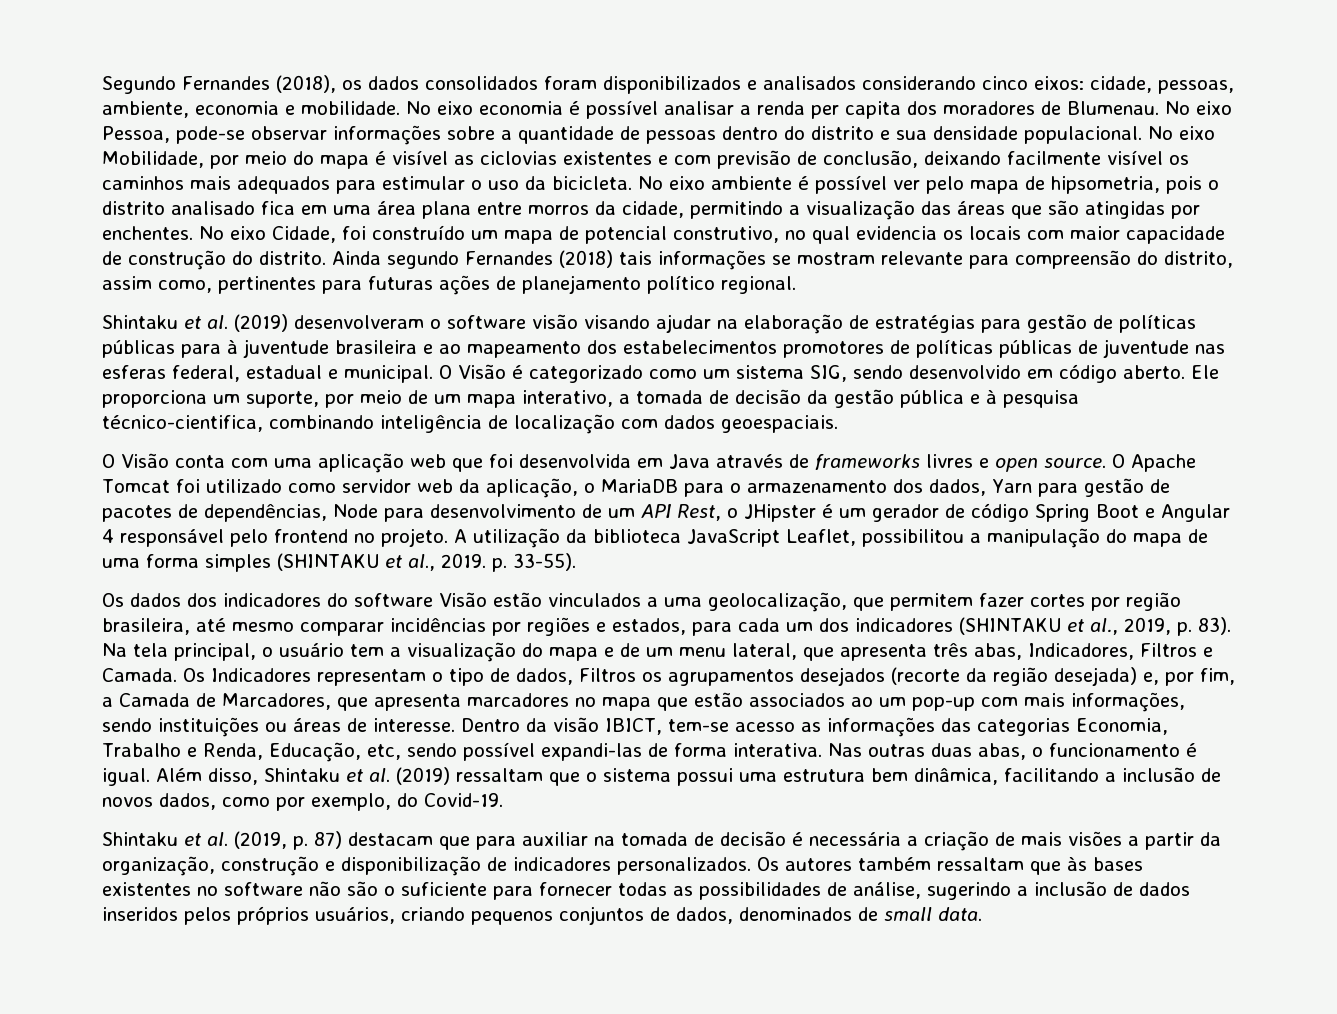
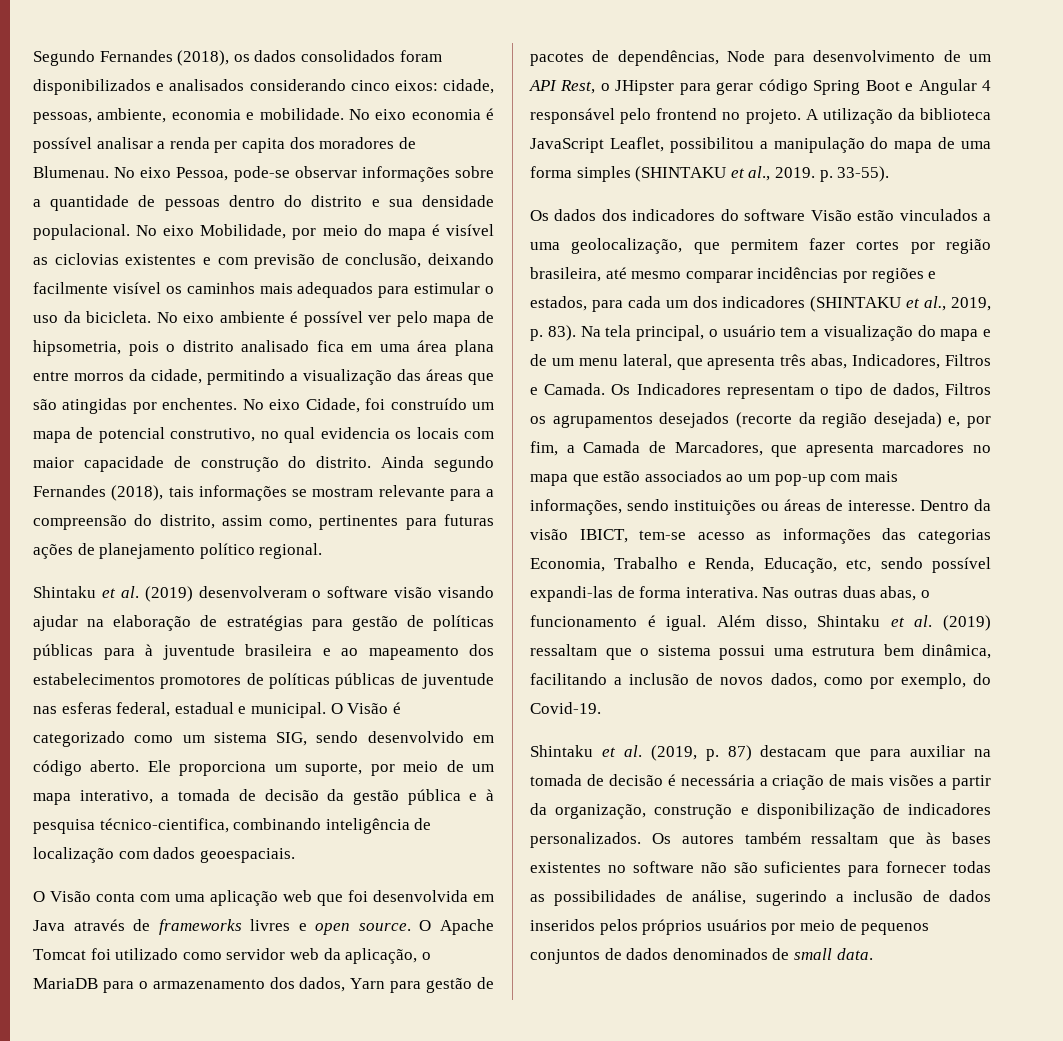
[559,250,613,268] (2018) -> [111,485,164,501] (2018),
(1009, 262) none -> [486,489,494,497] a
[822,504,965,522] é um gerador de -> [679,82,754,95] para gerar
[384,882,487,896] o suficiente -> [764,861,842,873] suficientes
[315,907,465,924] usuários, criando -> [706,919,857,935] usuários por meio de
[676,907,733,924] dados, -> [626,948,669,960] dados

